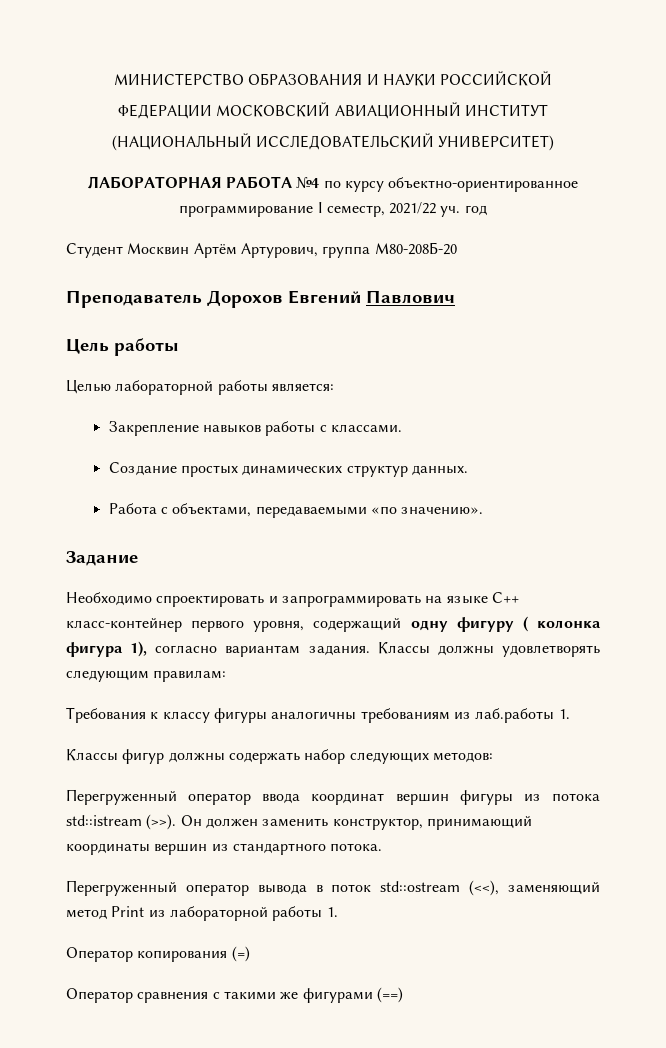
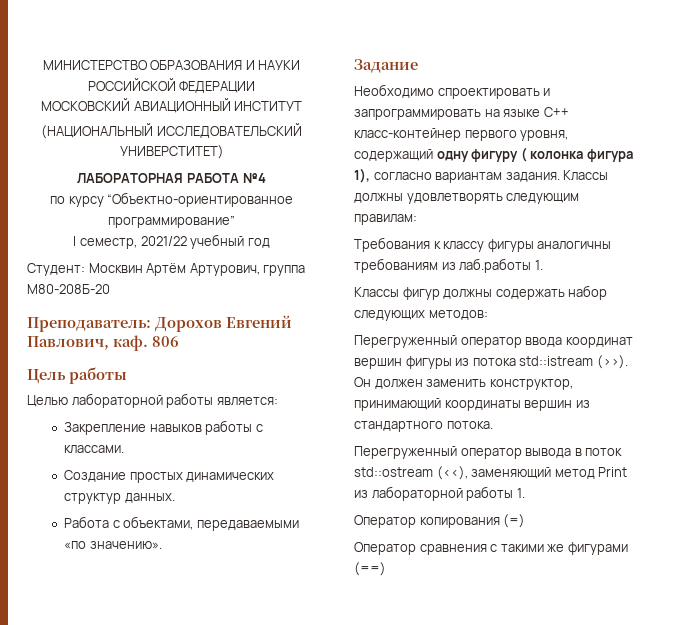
[118,104,213,119] // ФЕДЕРАЦИИ -> [179,81,256,93] ФЕДЕРАЦИИ //
[438,135,555,151] УНИВЕРСИТЕТ) -> [119,145,224,159] УНИВЕРСТИТЕТ)
(320, 182) none -> (266, 178) //
[388,177,579,192] [179,205,314,217] объектно-ориентированное программирование -> [107,192,294,207] [108,215,235,228] “Объектно-ориентированное программирование” //
[440,206,461,217] уч. -> [190,234,245,249] учебный
[66,243,123,258] Студент -> [27,263,85,276] Студент:
[66,290,202,308] Преподаватель -> [27,317,151,332] Преподаватель:
[366,290,455,304] Павлович -> [27,335,179,351] Павлович, каф. 806

